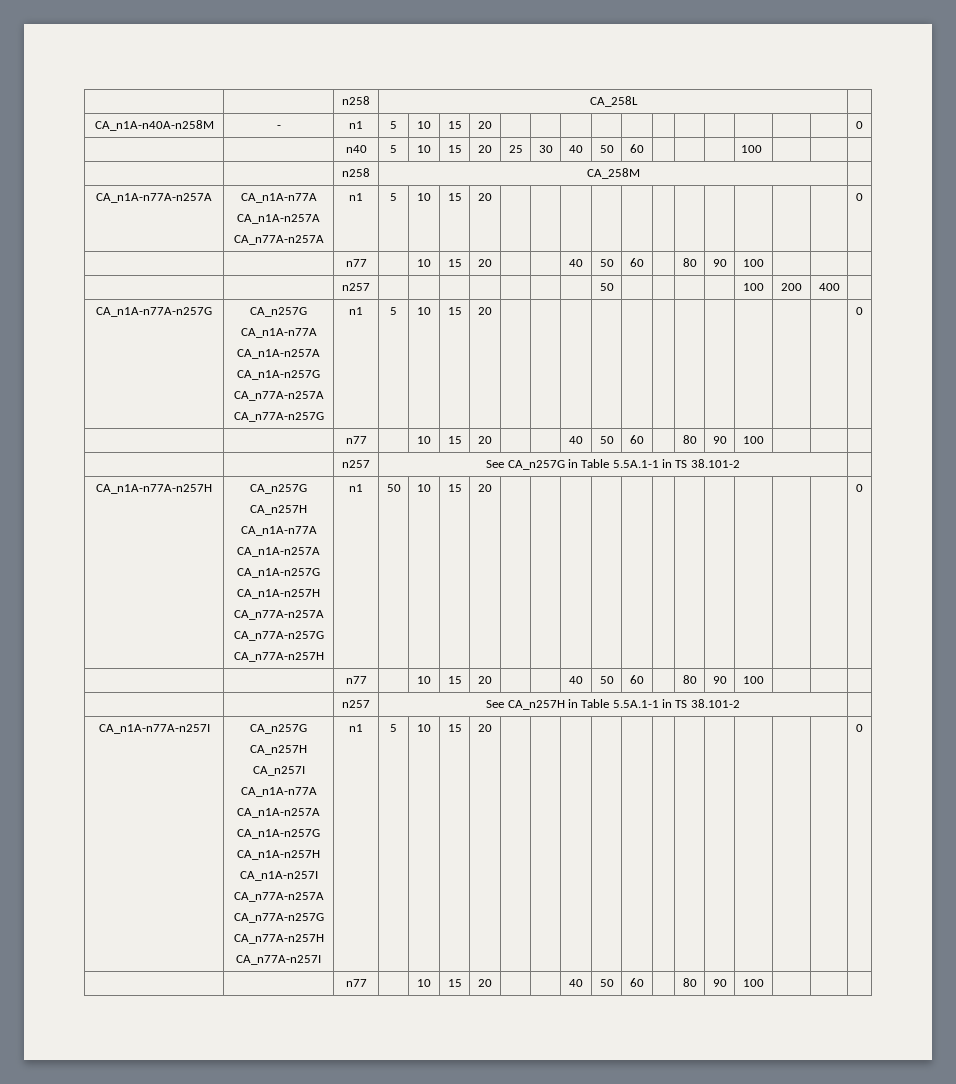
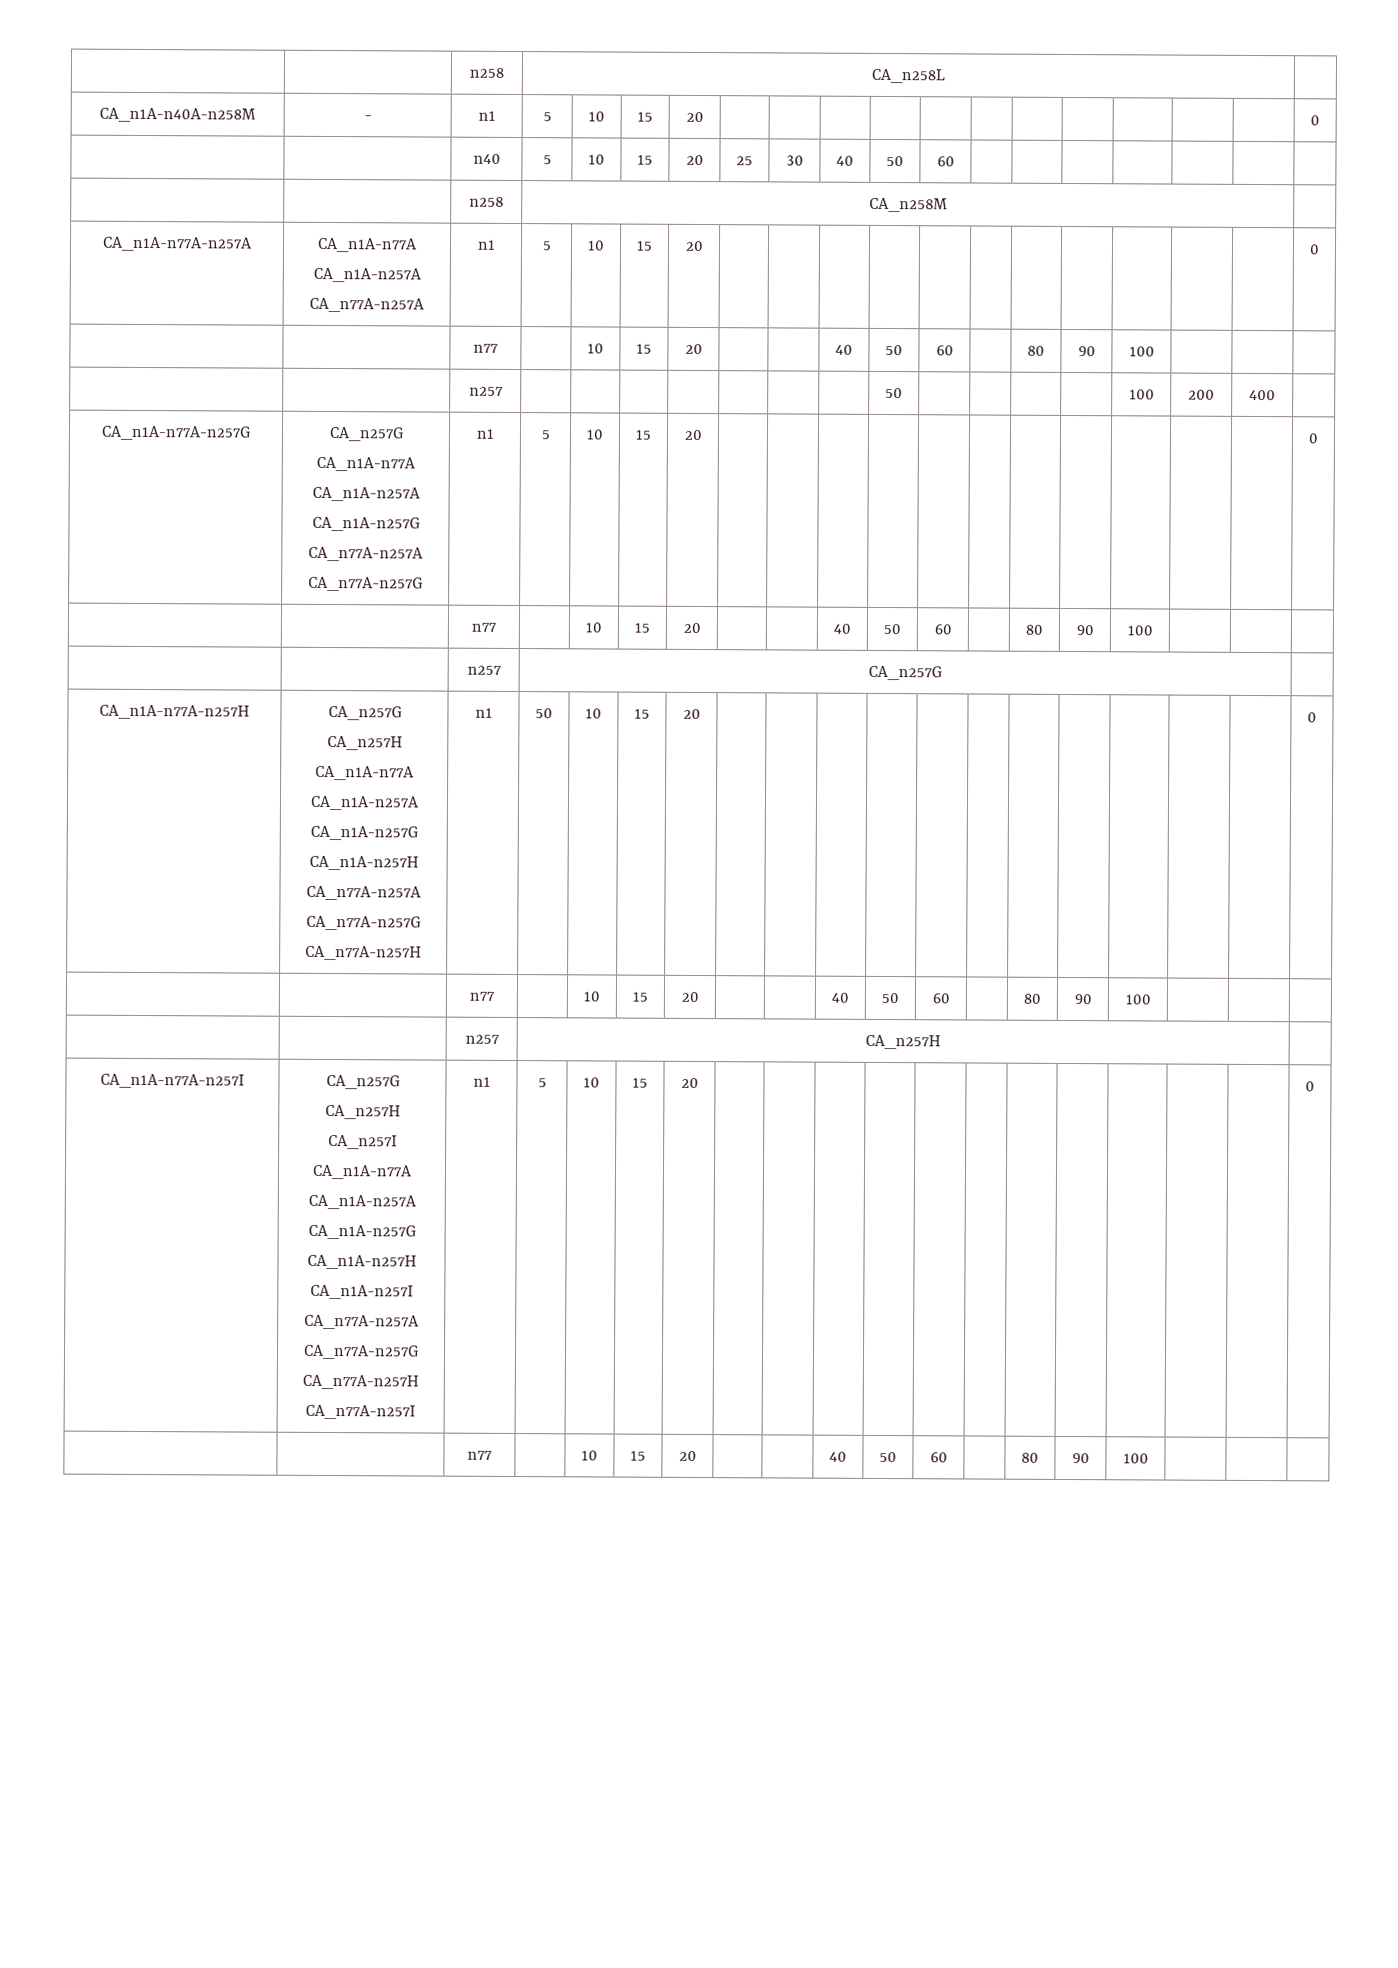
[342,96,370,105] [589,96,638,107] | | n258 | CA_258L -> [469,67,504,78] [871,68,945,84] | | n258 | CA_n258L
[741,145,763,153] [342,168,370,177] [586,168,640,179] 100 | | | // | | n258 | CA_258M -> [469,196,504,207] [868,197,948,213] | | | // | | n258 | CA_n258M
[486,459,740,470] See CA_n257G in Table 5.5A.1-1 in TS 38.101-2 -> [868,665,942,681] CA_n257G
[486,699,740,710] See CA_n257H in Table 5.5A.1-1 in TS 38.101-2 -> [865,1034,941,1050] CA_n257H

